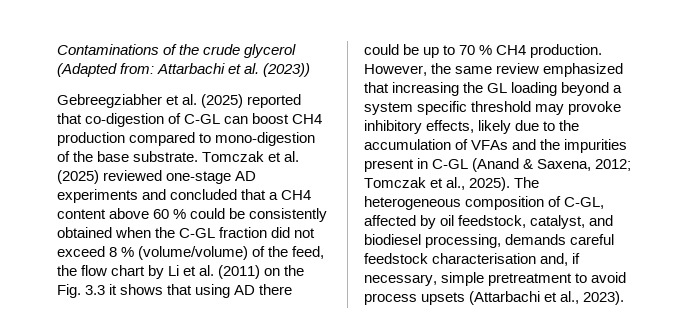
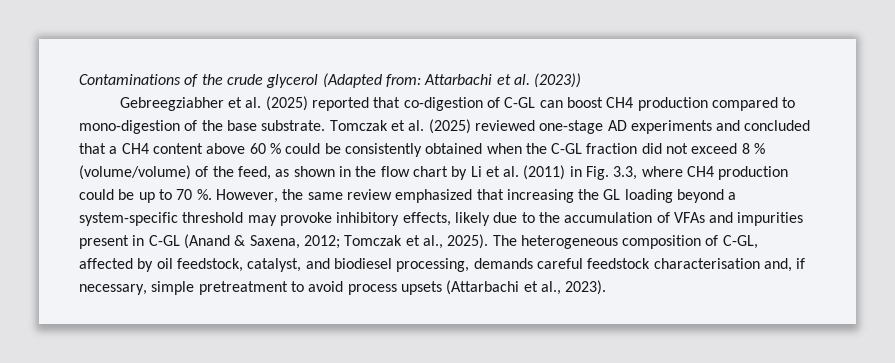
(325, 252) none -> [275,166,351,177] as shown in
[264,265,305,276] [57,284,293,298] on the Fig. 3.3 it shows that using AD there -> [569,166,789,180] in Fig. 3.3, where CH4 production
[479,44,603,58] % CH4 production. -> [196,189,212,200] %.
[364,101,468,115] system specific -> [79,212,178,226] system-specific
[540,139,561,150] the -> (734, 217) none

